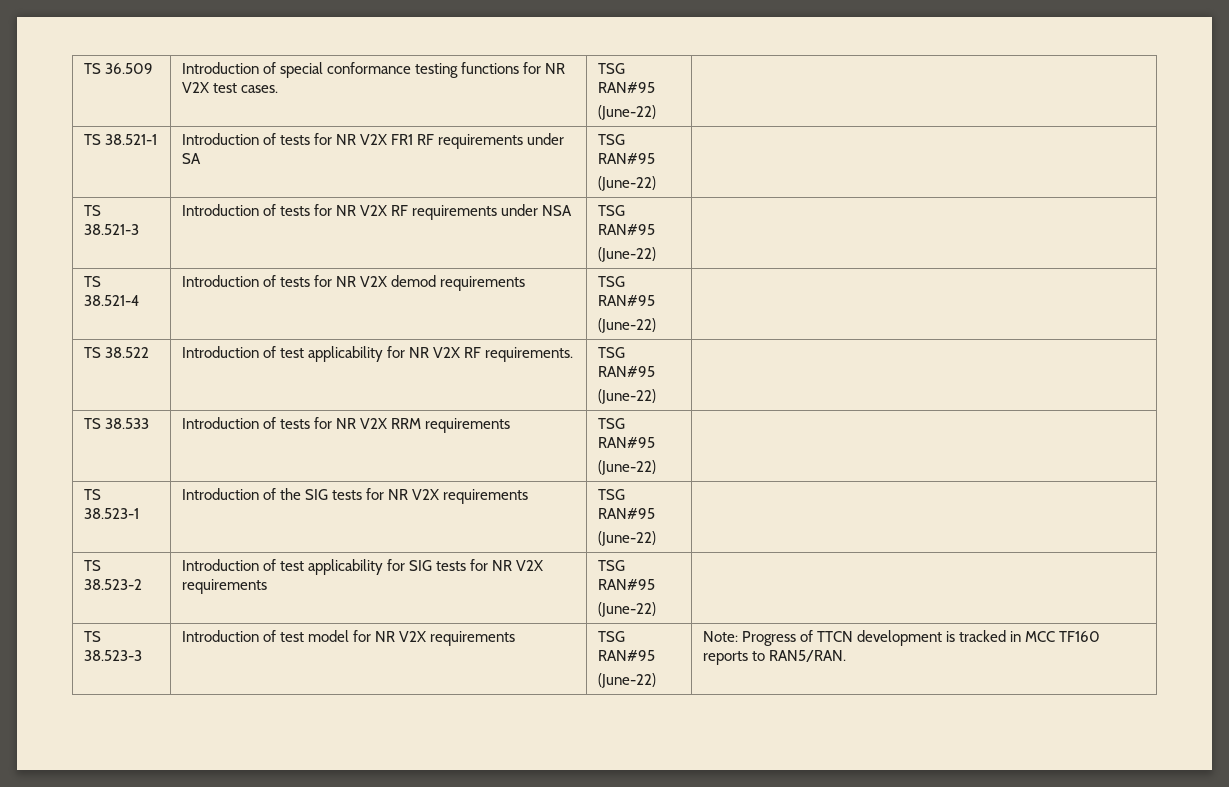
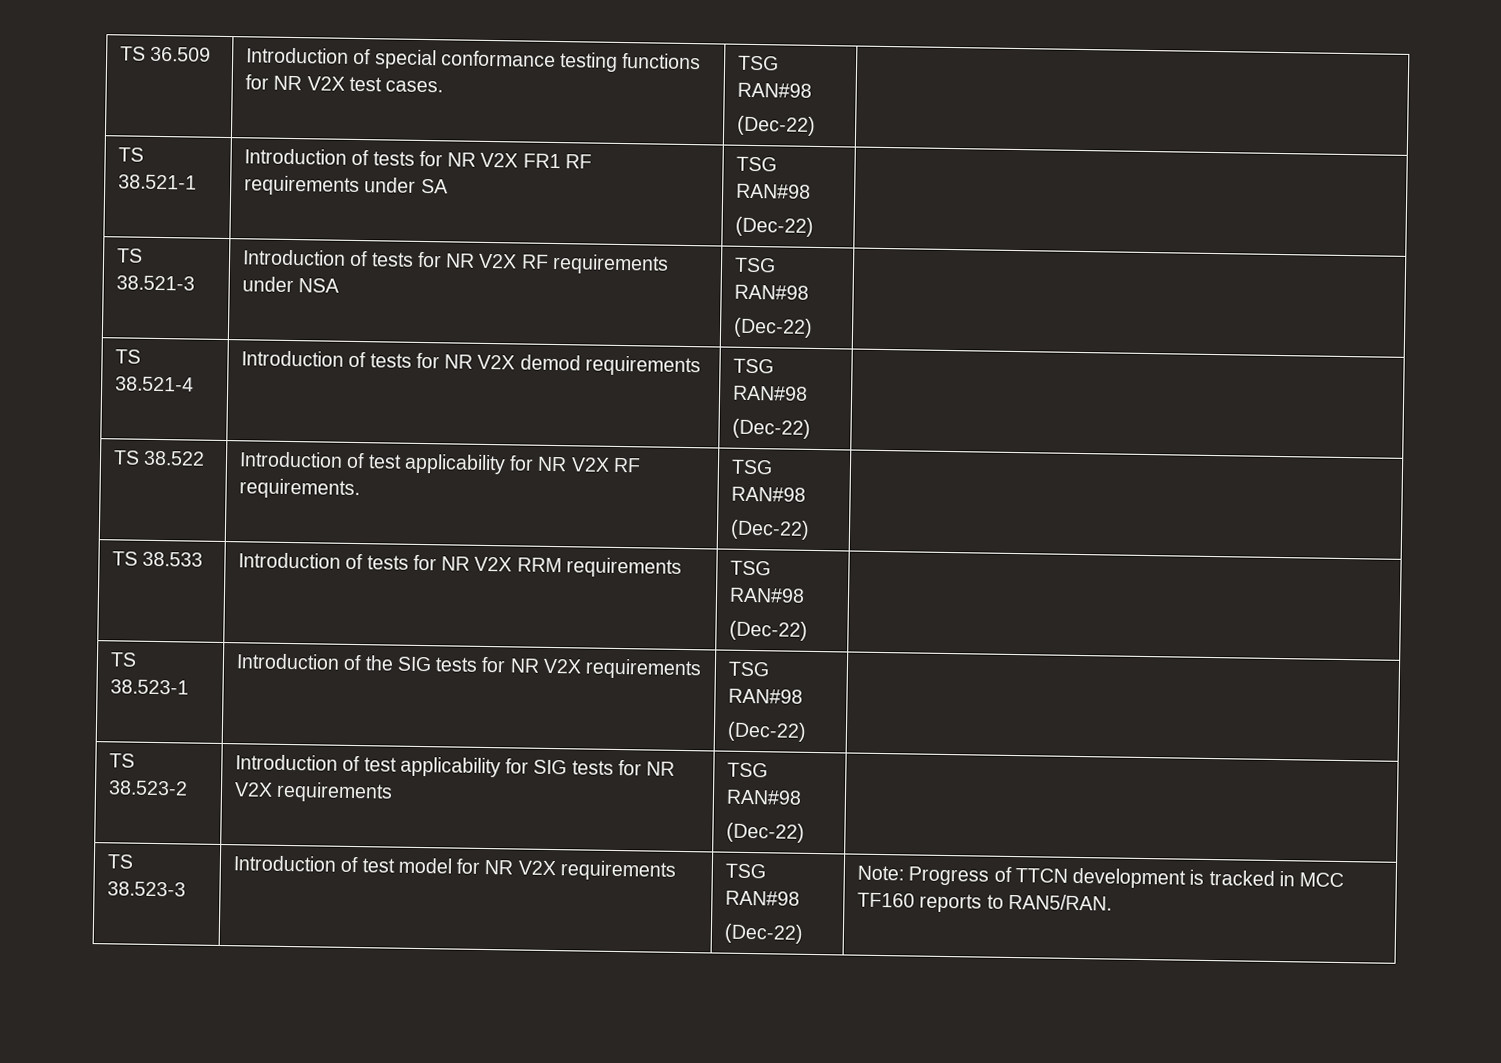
[597,82,655,93] [597,105,656,120] RAN#95 // (June-22) -> [736,82,812,98] [736,115,816,136] RAN#98 // (Dec-22)
[597,153,655,164] [597,176,656,191] RAN#95 // (June-22) -> [735,183,811,199] [734,216,814,237] RAN#98 // (Dec-22)
[597,224,655,235] [597,247,656,262] RAN#95 // (June-22) -> [733,284,809,300] [732,317,813,338] RAN#98 // (Dec-22)
[597,295,655,306] [597,318,656,333] RAN#95 // (June-22) -> [731,385,808,401] [731,418,811,439] RAN#98 // (Dec-22)
[597,366,655,377] [597,389,656,404] RAN#95 // (June-22) -> [730,486,806,502] [729,519,810,540] RAN#98 // (Dec-22)
[597,437,655,448] [597,460,656,475] RAN#95 // (June-22) -> [728,587,805,603] [728,620,808,641] RAN#98 // (Dec-22)
[597,508,655,519] [597,531,656,546] RAN#95 // (June-22) -> [727,688,803,704] [726,721,807,742] RAN#98 // (Dec-22)
[597,579,655,590] [597,602,656,617] RAN#95 // (June-22) -> [725,789,802,805] [725,822,805,843] RAN#98 // (Dec-22)
[597,650,655,661] [597,673,656,688] RAN#95 // (June-22) -> [724,890,800,906] [723,923,804,944] RAN#98 // (Dec-22)

